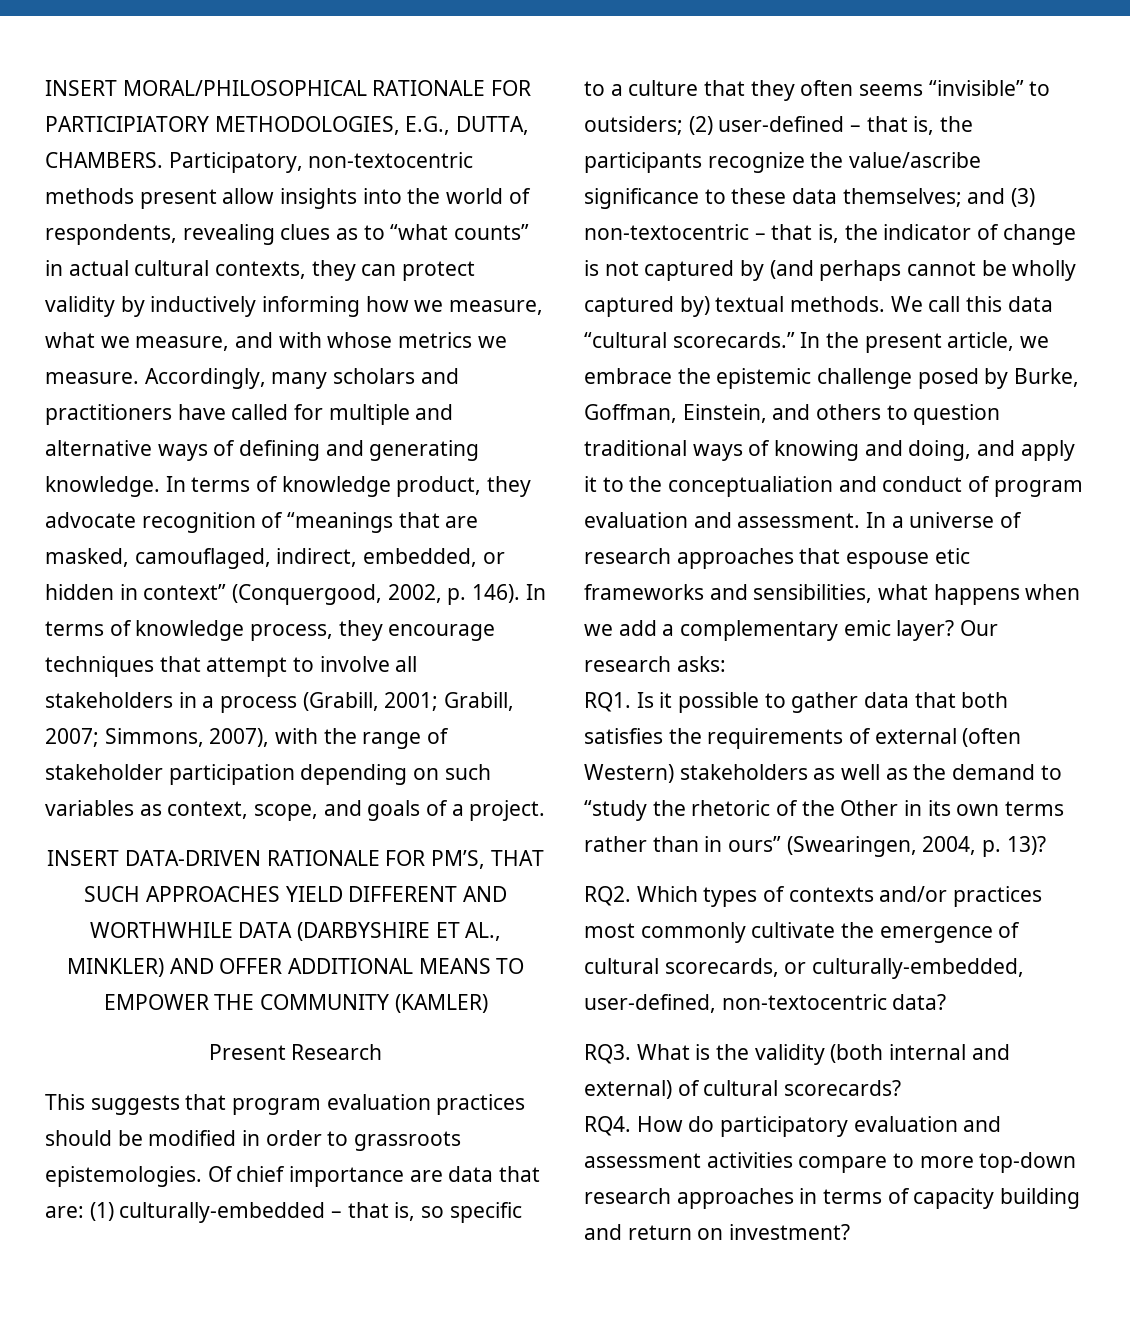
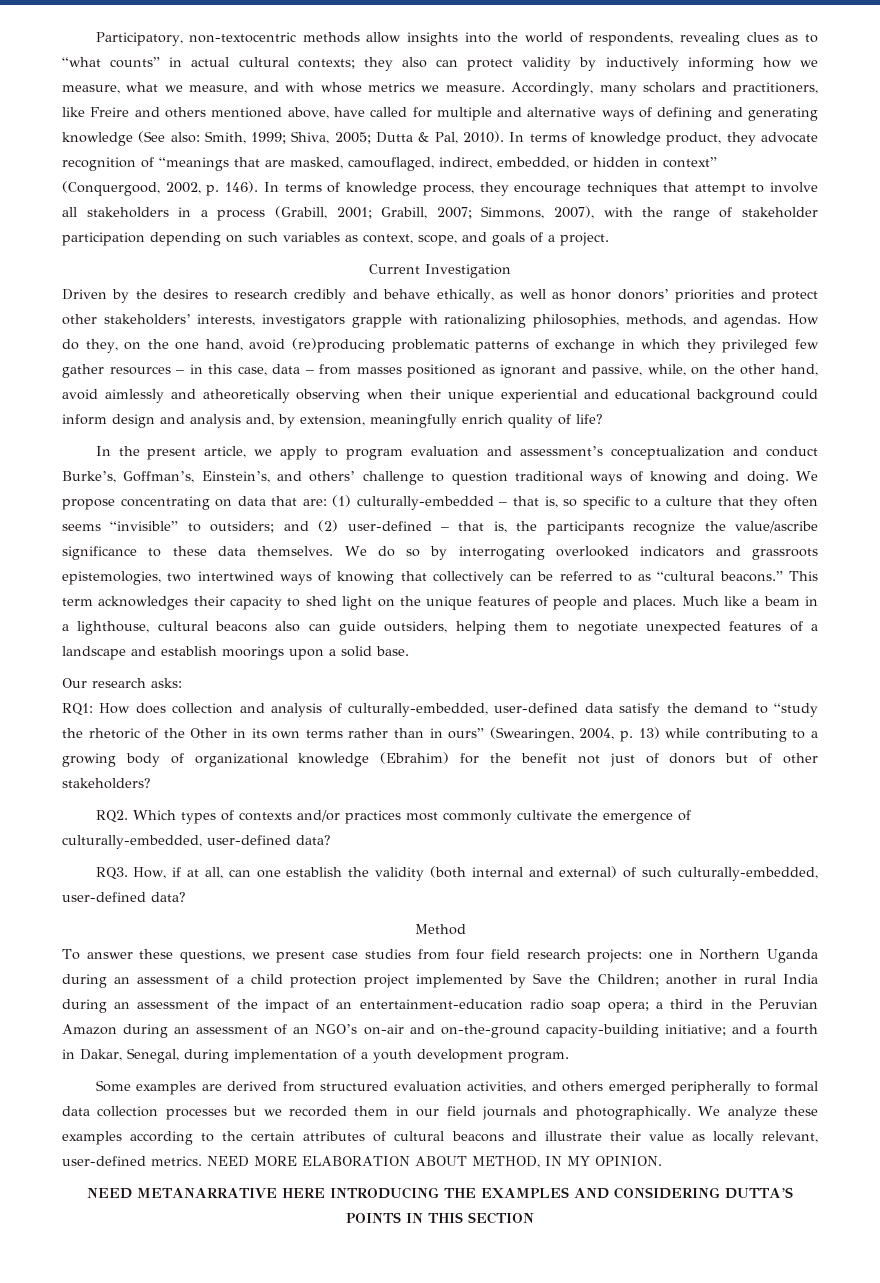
[45,80,532,96] [45,116,530,135] [45,152,163,168] INSERT MORAL/PHILOSOPHICAL RATIONALE FOR PARTICIPIATORY METHODOLOGIES, E.G., DUTTA, CHAMBERS. -> (95, 39) none
[139,189,217,209] present -> (360, 37) none
[215,260,356,281] contexts, they -> [297,57,427,71] contexts; they also
[45,404,172,425] practitioners -> [733,82,818,96] [62,107,329,119] practitioners, like Freire and others mentioned above,
[45,476,160,497] knowledge. -> [62,131,504,146] knowledge (See also: Smith, 1999; Shiva, 2005; Dutta & Pal, 2010).
[47,850,544,869] [84,886,507,902] [89,922,502,941] [66,958,525,977] [103,994,488,1013] [208,1044,383,1060] [45,1094,526,1115] [45,1130,462,1151] [45,1166,443,1187] INSERT DATA-DRIVEN RATIONALE FOR PM’S, THAT SUCH APPROACHES YIELD DIFFERENT AND WORTHWHILE DATA (DARBYSHIRE ET AL., MINKLER) AND OFFER ADDITIONAL MEANS TO EMPOWER THE COMMUNITY (KAMLER) // Present Research // This suggests that program evaluation practices should be modified in order to grassroots epistemologies. Of chief importance are -> [369,264,511,278] [62,289,818,303] [62,314,820,328] [62,338,819,353] [62,364,818,378] [62,389,819,403] [62,414,603,428] [95,446,818,460] [62,471,819,485] [62,496,233,510] Current Investigation // Driven by the desires to research credibly and behave ethically, as well as honor donors’ priorities and protect other stakeholders’ interests, investigators grapple with rationalizing philosophies, methods, and agendas. How do they, on the one hand, avoid (re)producing problematic patterns of exchange in which they privileged few gather resources – in this case, data – from masses positioned as ignorant and passive, while, on the other hand, avoid aimlessly and atheoretically observing when their unique experiential and educational background could inform design and analysis and, by extension, meaningfully enrich quality of life? // In the present article, we apply to program evaluation and assessment’s conceptualization and conduct Burke’s, Goffman’s, Einstein’s, and others’ challenge to question traditional ways of knowing and doing. We propose concentrating on
(683, 125) none -> [283,521,309,531] and
[842,188,1036,207] [584,224,1076,245] [584,260,1077,281] [584,296,1053,317] [584,332,1050,353] [584,368,1080,389] [584,404,1001,425] [584,440,1075,461] [584,476,1083,497] [584,512,1023,528] [584,548,970,569] [584,584,1081,605] [584,620,999,641] [584,656,726,672] [584,692,1009,713] [584,728,1022,749] [584,764,908,783] themselves; and (3) non-textocentric – that is, the indicator of change is not captured by (and perhaps cannot be wholly captured by) textual methods. We call this data “cultural scorecards.” In the present article, we embrace the epistemic challenge posed by Burke, Goffman, Einstein, and others to question traditional ways of knowing and doing, and apply it to the conceptualiation and conduct of program evaluation and assessment. In a universe of research approaches that espouse etic frameworks and sensibilities, what happens when we add a complementary emic layer? Our research asks: // RQ1. Is it possible to gather data that both satisfies the requirements of external (often Western) stakeholders as well as -> [257,546,819,560] [62,571,818,585] [62,596,818,610] [62,621,819,635] [62,646,409,660] [62,678,182,688] [62,703,661,717] themselves. We do so by interrogating overlooked indicators and grassroots epistemologies, two intertwined ways of knowing that collectively can be referred to as “cultural beacons.” This term acknowledges their capacity to shed light on the unique features of people and places. Much like a beam in a lighthouse, cultural beacons also can guide outsiders, helping them to negotiate unexpected features of a landscape and establish moorings upon a solid base. // Our research asks: // RQ1: How does collection and analysis of culturally-embedded, user-defined data satisfy
[1006,836,1046,855] 13)? -> [638,727,819,742] [62,752,819,767] [62,778,151,789] 13) while contributing to a growing body of organizational knowledge (Ebrahim) for the benefit not just of donors but of other stakeholders?
[584,958,1025,979] [584,994,947,1013] [584,1044,711,1064] cultural scorecards, or culturally-embedded, user-defined, non-textocentric data? // RQ3. What is -> [62,835,331,849] [95,867,343,880] culturally-embedded, user-defined data? // RQ3. How, if at all, can one establish
[703,1080,902,1096] [584,1116,1002,1137] [584,1152,1077,1173] [584,1188,1081,1209] [584,1224,851,1240] cultural scorecards? // RQ4. How do participatory evaluation and assessment activities compare to more top-down research approaches in terms of capacity building and return on investment? -> [642,867,818,881] [62,892,186,902] [414,924,466,935] [62,949,818,963] [62,973,818,988] [62,999,818,1013] [62,1024,818,1038] [62,1048,569,1063] [95,1080,818,1095] [62,1106,818,1120] [62,1131,819,1145] [62,1156,662,1168] [87,1187,793,1199] [346,1212,534,1224] such culturally-embedded, user-defined data? // Method // To answer these questions, we present case studies from four field research projects: one in Northern Uganda during an assessment of a child protection project implemented by Save the Children; another in rural India during an assessment of the impact of an entertainment-education radio soap opera; a third in the Peruvian Amazon during an assessment of an NGO’s on-air and on-the-ground capacity-building initiative; and a fourth in Dakar, Senegal, during implementation of a youth development program. // Some examples are derived from structured evaluation activities, and others emerged peripherally to formal data collection processes but we recorded them in our field journals and photographically. We analyze these examples according to the certain attributes of cultural beacons and illustrate their value as locally relevant, user-defined metrics. NEED MORE ELABORATION ABOUT METHOD, IN MY OPINION. // NEED METANARRATIVE HERE INTRODUCING THE EXAMPLES AND CONSIDERING DUTTA’S POINTS IN THIS SECTION

